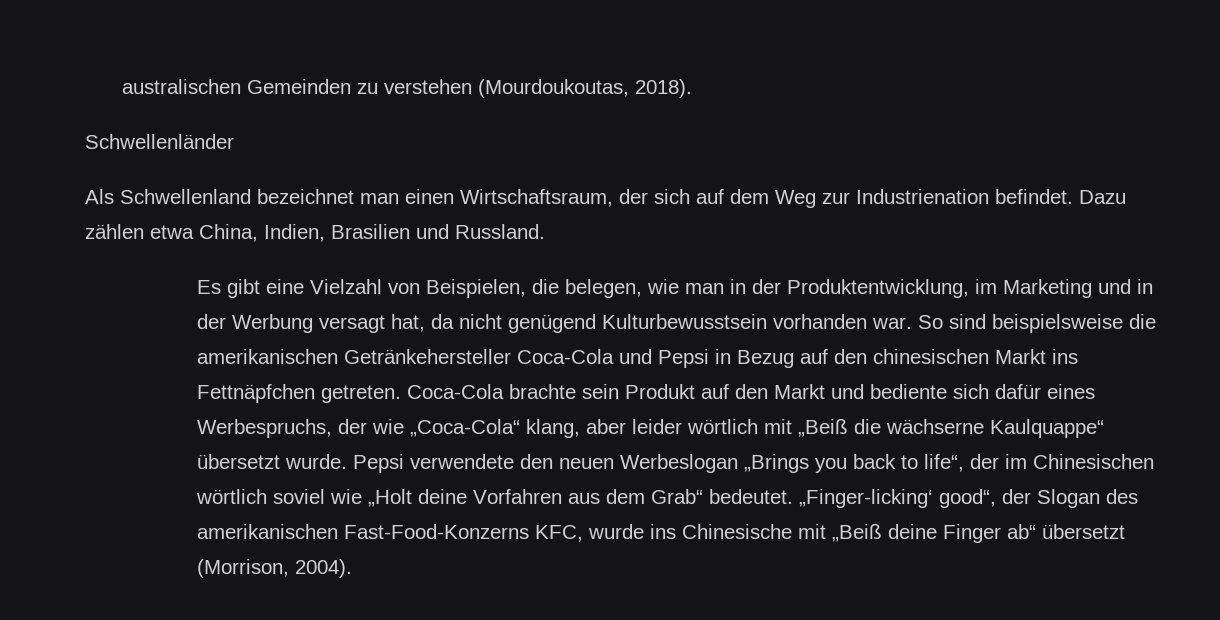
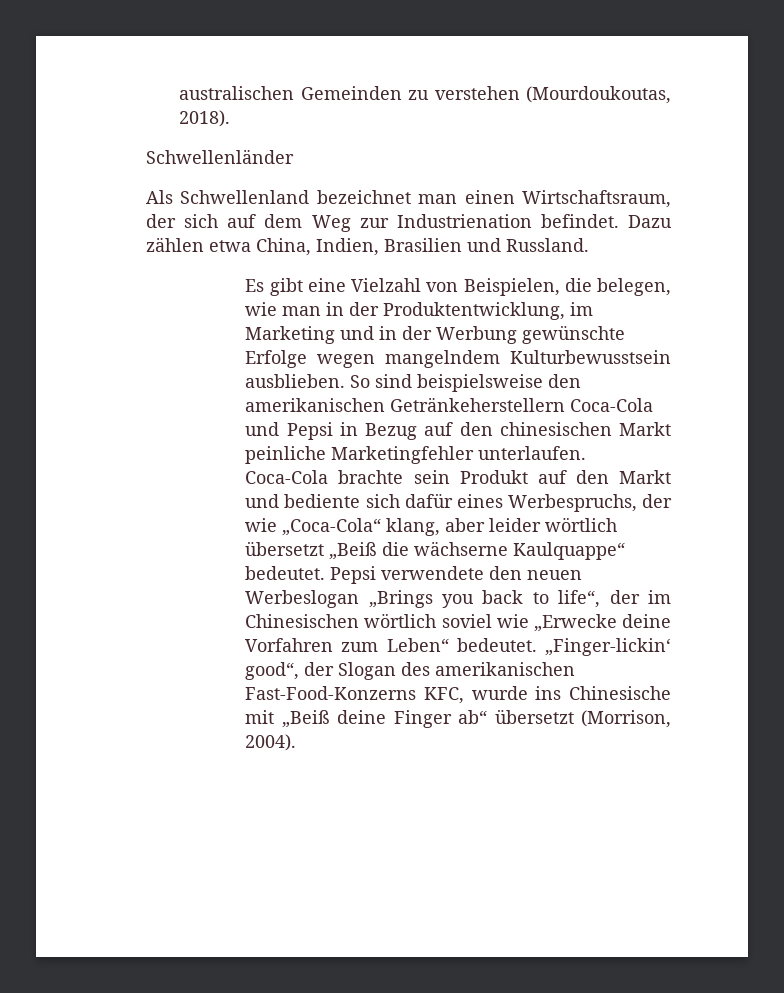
[319,314,1157,333] [197,349,512,364] versagt hat, da nicht genügend Kulturbewusstsein vorhanden war. So sind beispielsweise die amerikanischen Getränkehersteller -> [522,325,626,344] [245,350,671,368] [245,374,582,392] [245,397,566,412] gewünschte Erfolge wegen mangelndem Kulturbewusstsein ausblieben. So sind beispielsweise den amerikanischen Getränkeherstellern
[1052,349,1079,364] [197,384,402,403] ins Fettnäpfchen getreten. -> [245,446,587,464] peinliche Marketingfehler unterlaufen.
[764,419,793,434] mit -> [245,541,325,556] übersetzt
[197,454,348,469] übersetzt wurde. -> [245,566,326,580] bedeutet.
[368,489,413,507] „Holt -> [533,614,617,632] „Erwecke
[568,489,934,508] aus dem Grab“ bedeutet. „Finger-licking‘ -> [341,638,671,656] zum Leben“ bedeutet. „Finger-lickin‘

